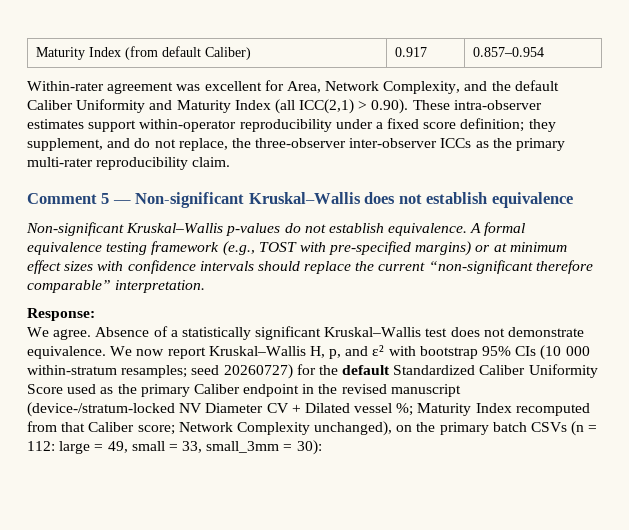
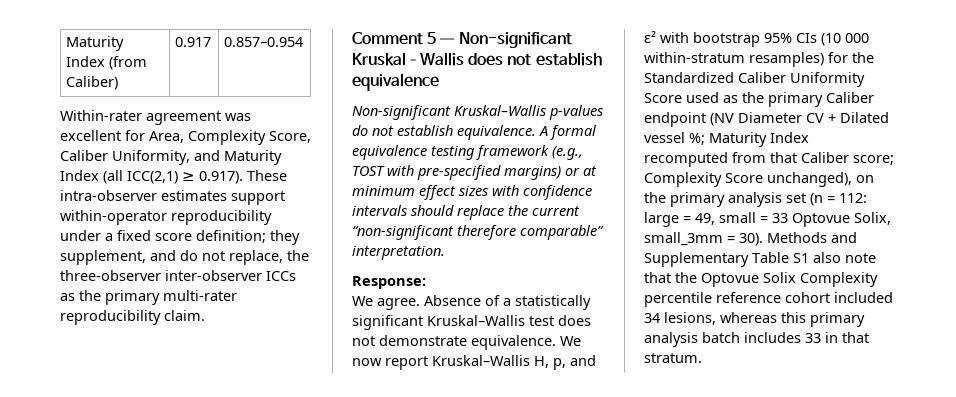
[162,46,202,57] default -> (148, 63) none
[325,80,559,94] [27,99,146,113] Network Complexity, and the default Caliber Uniformity -> [188,130,311,145] [60,150,190,165] Complexity Score, Caliber Uniformity,
[358,99,409,114] > 0.90). -> [182,171,243,184] ≥ 0.917).
[121,364,293,379] resamples; seed 20260727) -> [749,52,824,67] resamples)
[342,365,391,375] default -> (874, 57) none
[302,384,461,397] [27,402,203,417] in the revised manuscript (device-/stratum-locked NV -> [710,113,734,126] (NV
[178,422,310,435] Network Complexity -> [644,172,763,187] Complexity Score
[492,422,568,432] batch CSVs -> [728,192,806,207] analysis set
[182,440,322,455] 33, small_3mm = 30): -> [772,212,891,227] [644,232,857,246] [644,252,876,267] [644,272,878,287] [644,292,893,307] [644,312,865,327] [644,332,869,347] [644,353,702,363] 33 Optovue Solix, small_3mm = 30). Methods and Supplementary Table S1 also note that the Optovue Solix Complexity percentile reference cohort included 34 lesions, whereas this primary analysis batch includes 33 in that stratum.

